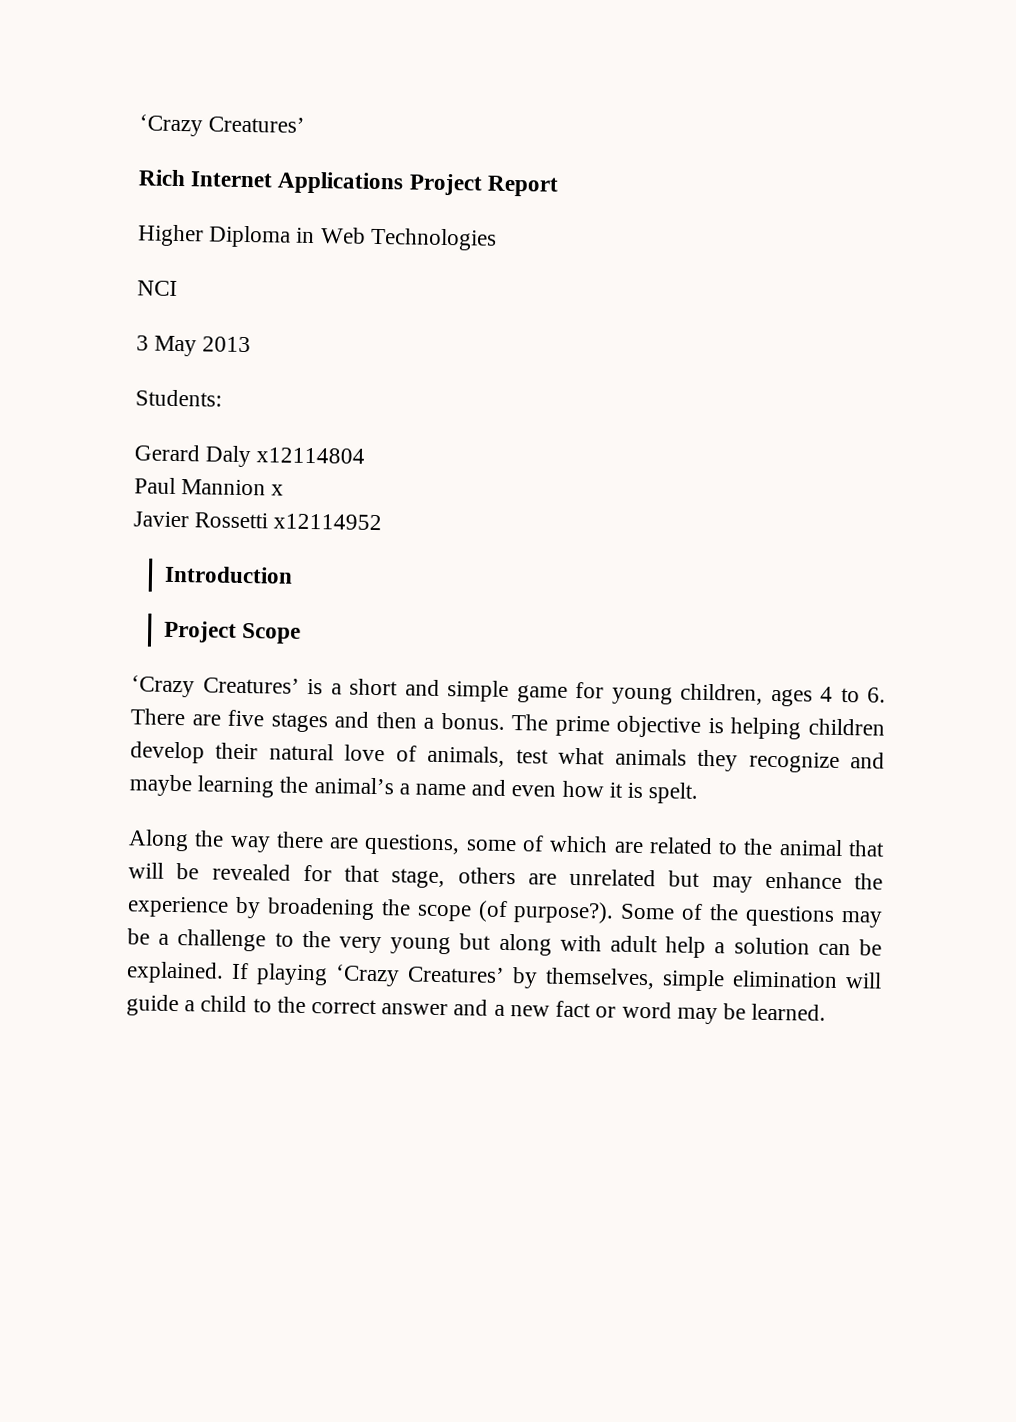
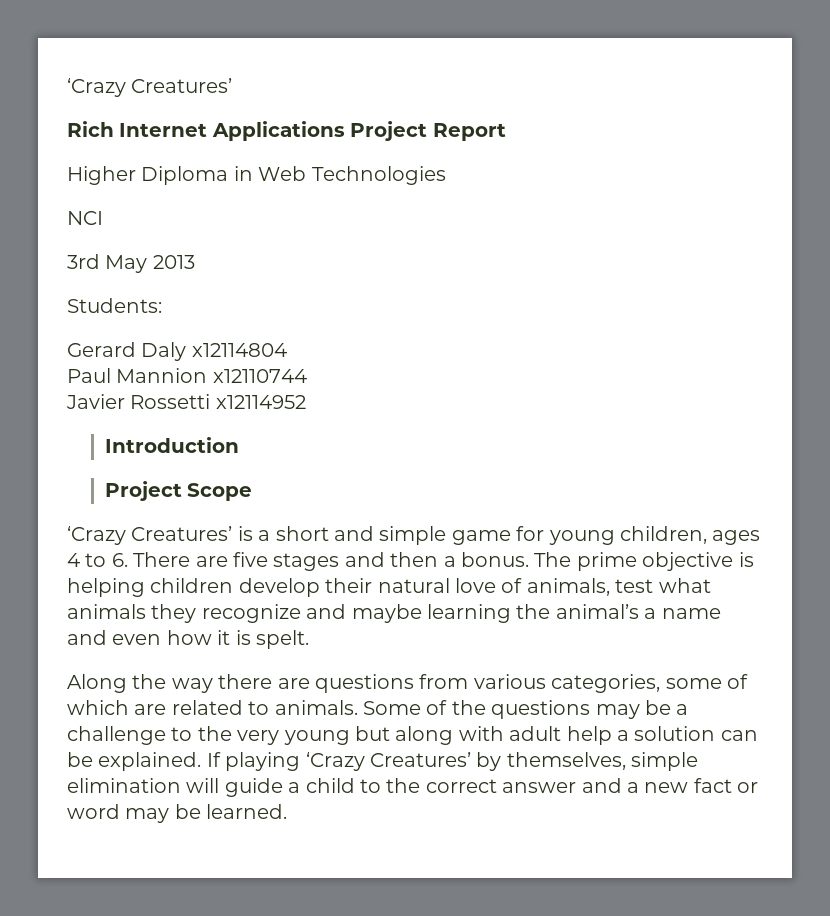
[136,335,149,351] 3 -> [67,254,100,269] 3rd
[271,484,285,496] x -> [212,369,307,383] x12110744
[364,833,461,856] questions, -> [315,674,661,693] questions from various categories,
[743,838,886,857] [128,862,883,893] [127,896,615,924] the animal that will be revealed for that stage, others are unrelated but may enhance the experience by broadening the scope (of purpose?). -> [274,700,358,715] animals.

